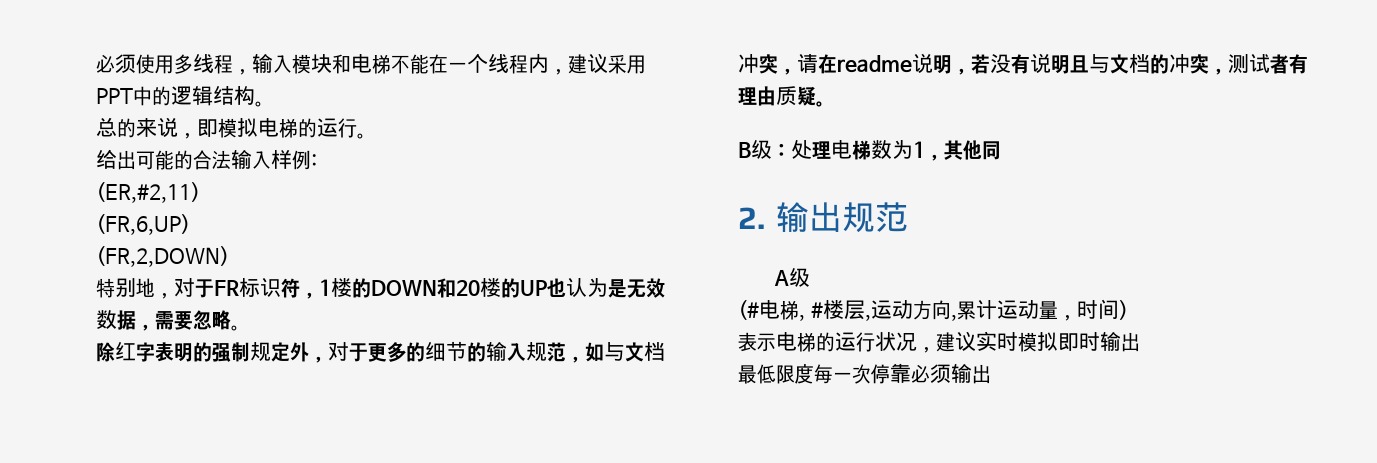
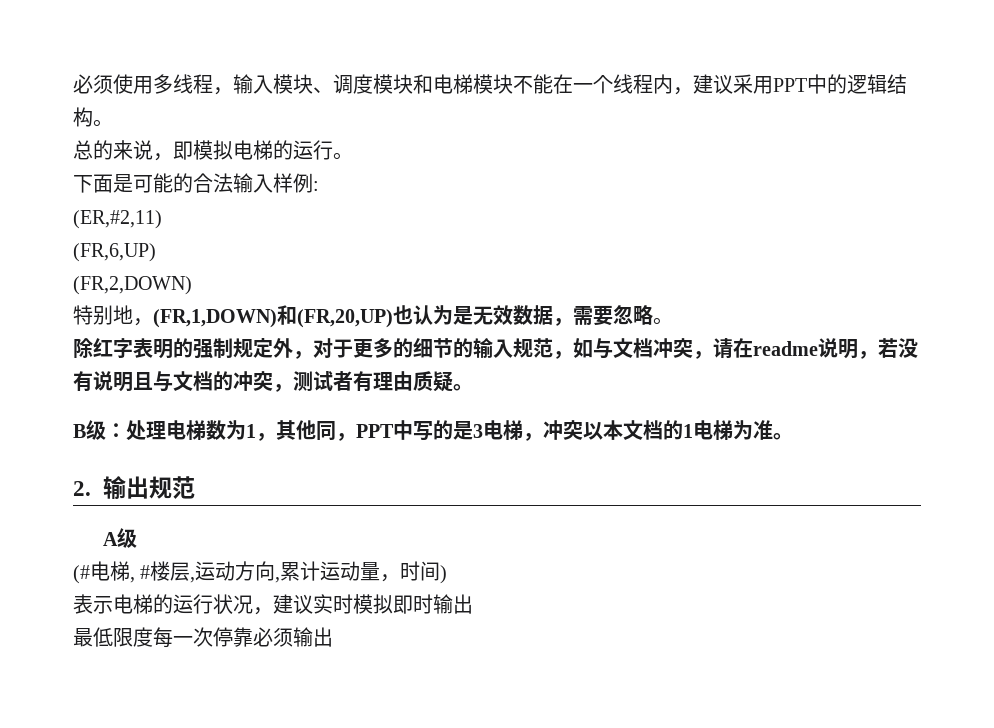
[332,54,391,74] 和电梯 -> [313,74,513,94] 、调度模块和电梯模块
[96,149,136,170] 给出 -> [73,174,133,193] 下面是
[174,278,547,299] 对于FR标识符，1楼的DOWN和20楼的UP -> [153,305,393,328] (FR,1,DOWN)和(FR,20,UP)
(1001, 150) none -> [336,420,793,441] ，PPT中写的是3电梯，冲突以本文档的1电梯为准。

